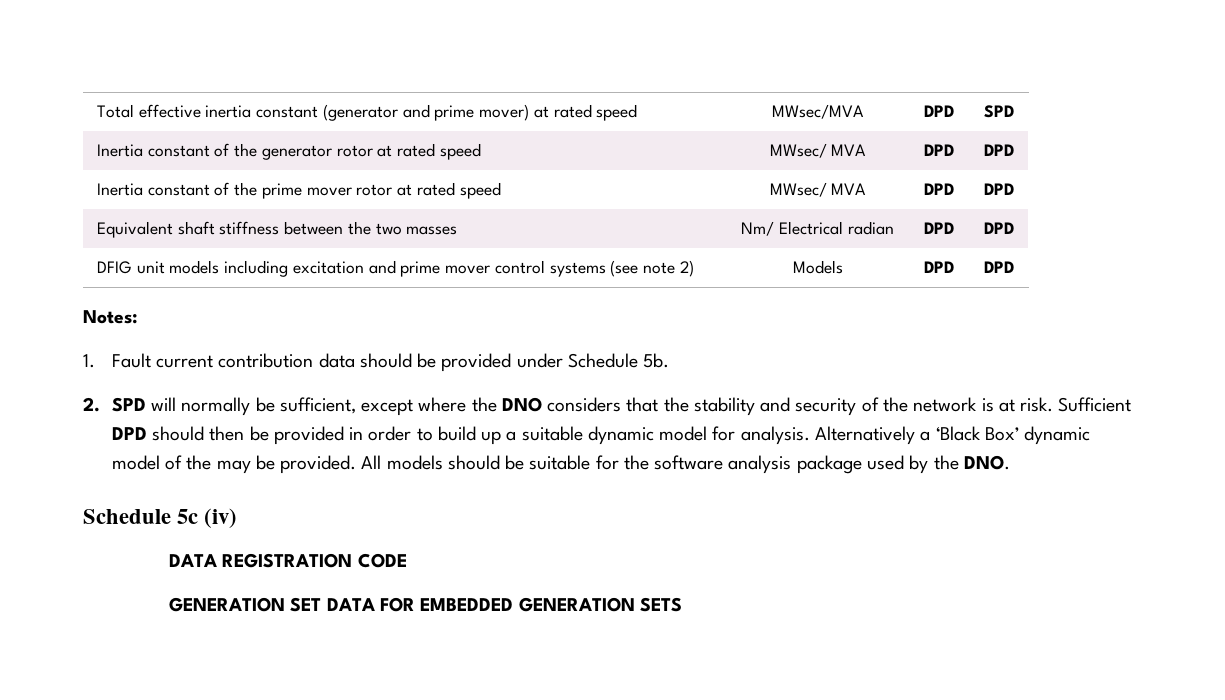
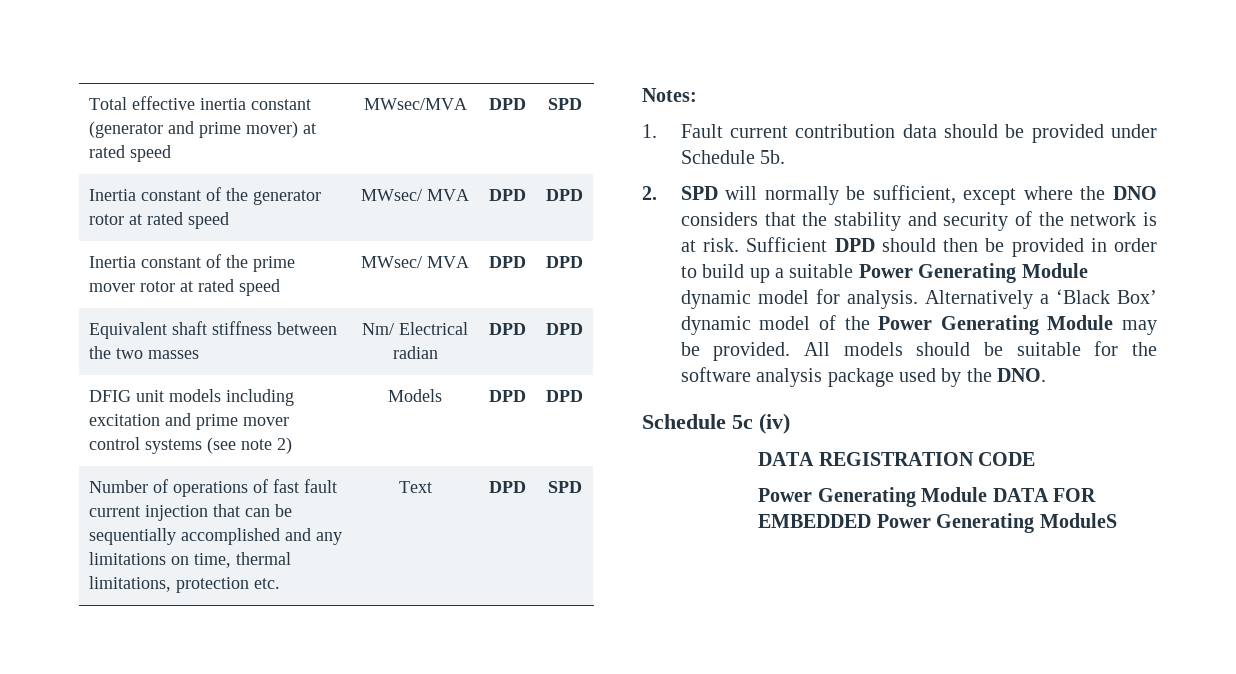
(1014, 267) none -> [88,479,337,497] [88,504,292,521] [88,528,342,545] [88,552,291,568] [88,576,280,593] [398,481,432,493] [488,481,526,493] [547,481,582,493] // Number of operations of fast fault current injection that can be sequentially accomplished and any limitations on time, thermal limitations, protection etc. | Text | DPD | SPD
(583, 433) none -> [858,263,1088,283] Power Generating Module
(212, 462) none -> [878,315,1114,335] Power Generating Module
[169,597,682,612] GENERATION SET DATA FOR EMBEDDED GENERATION SETS -> [758,487,1097,507] [758,513,1117,533] Power Generating Module DATA FOR EMBEDDED Power Generating ModuleS

